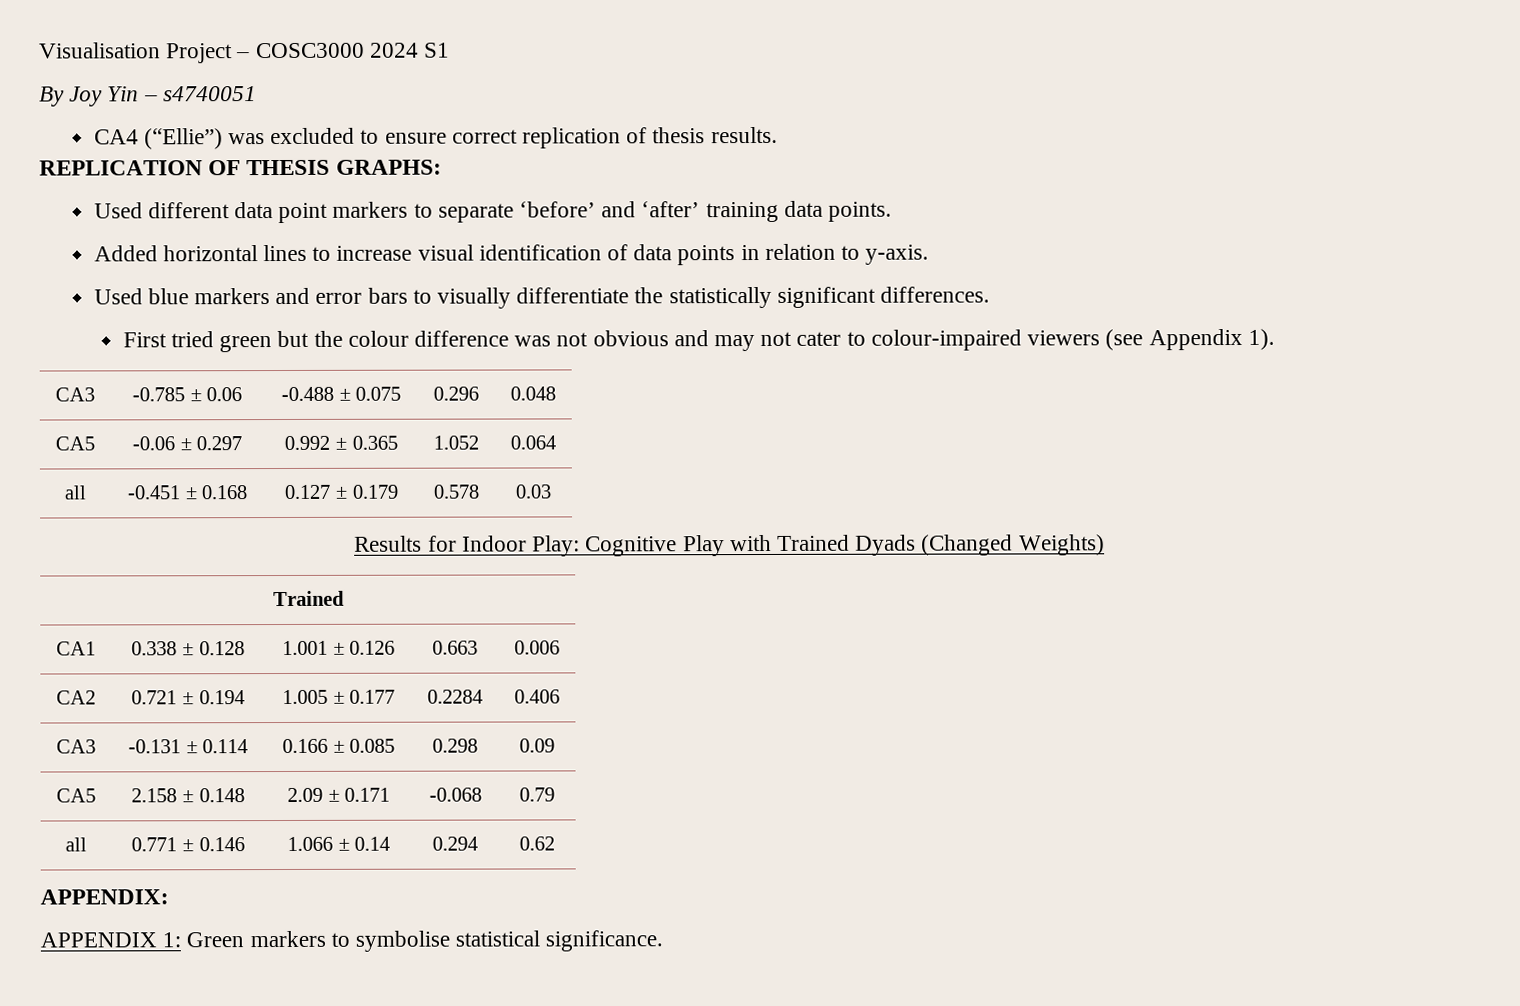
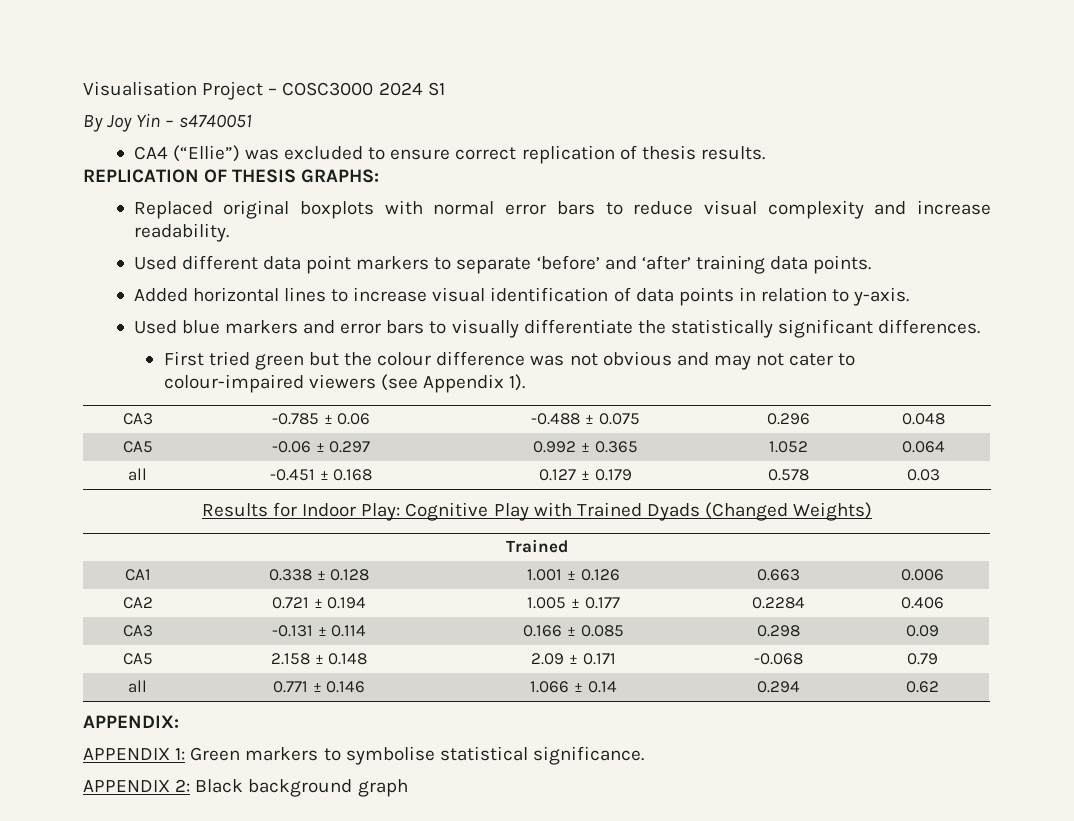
(442, 167) none -> [133,200,992,219] [133,223,229,242] // Replaced original boxplots with normal error bars to reduce visual complexity and increase readability.
(664, 941) none -> [83,779,408,797] // APPENDIX 2: Black background graph

